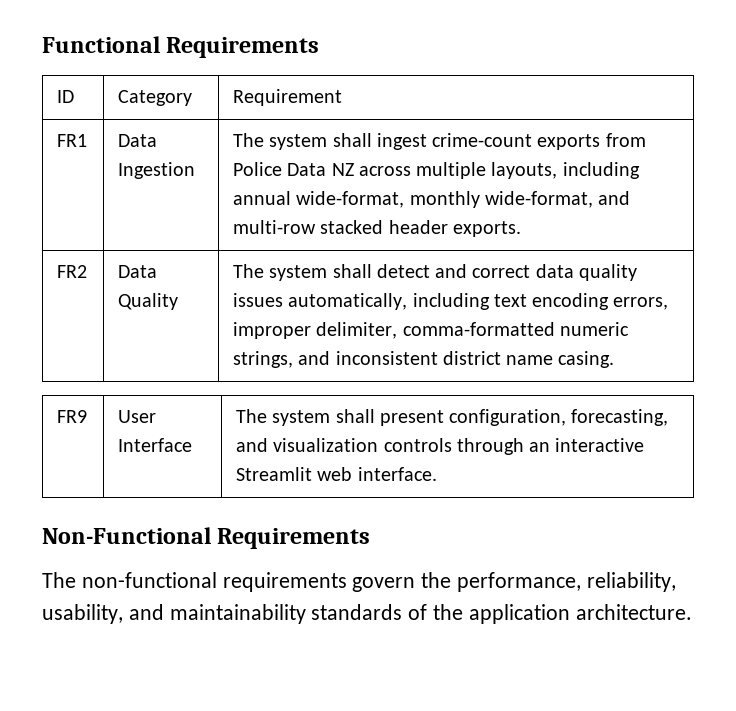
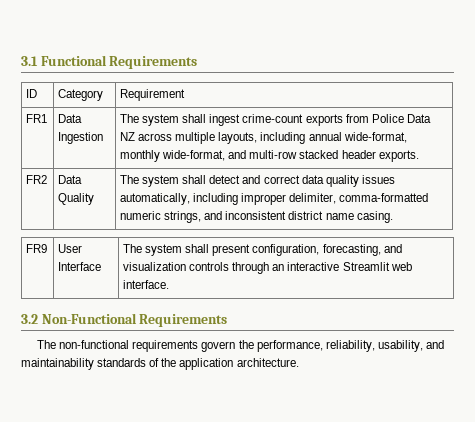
(42, 44) none -> [21,56,38,66] 3.1
[493,293,669,310] text encoding errors, -> (239, 199) none
(437, 474) none -> [21,314,38,324] 3.2

